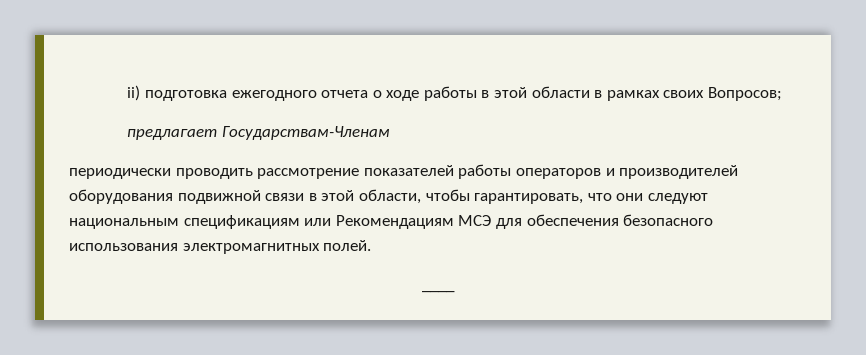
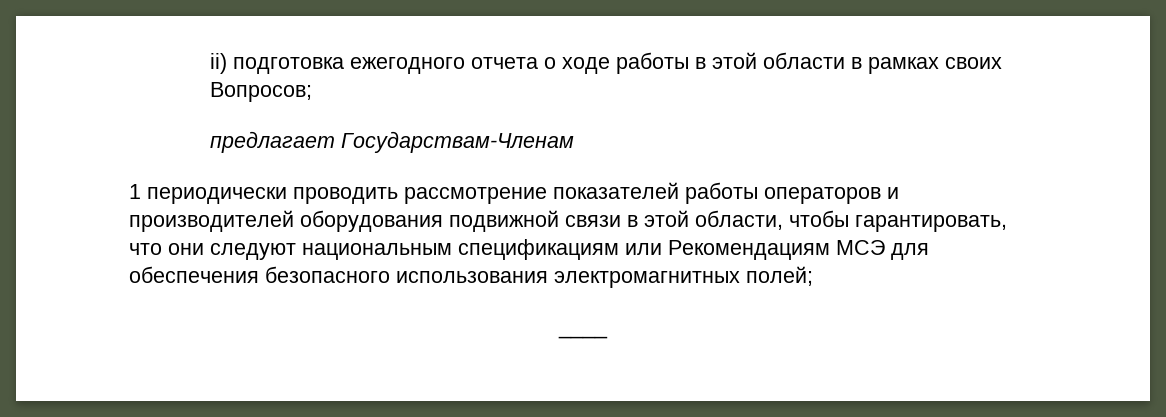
(390, 133) none -> [129,184,141,199] 1
[323,240,372,251] полей. -> [746,266,813,286] полей;

